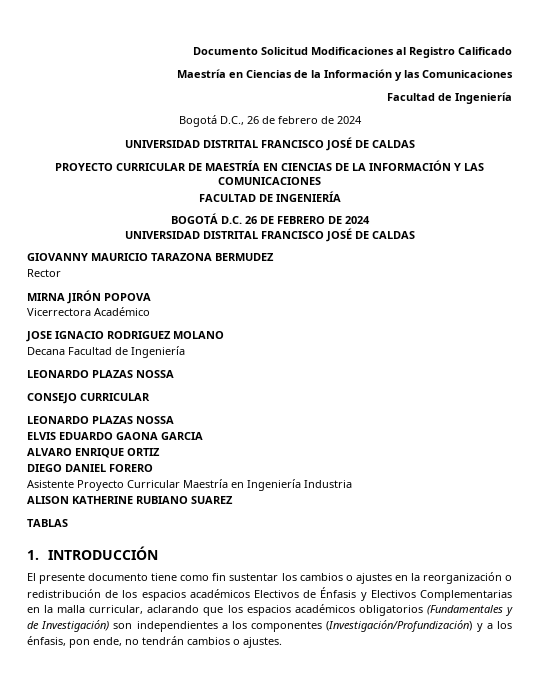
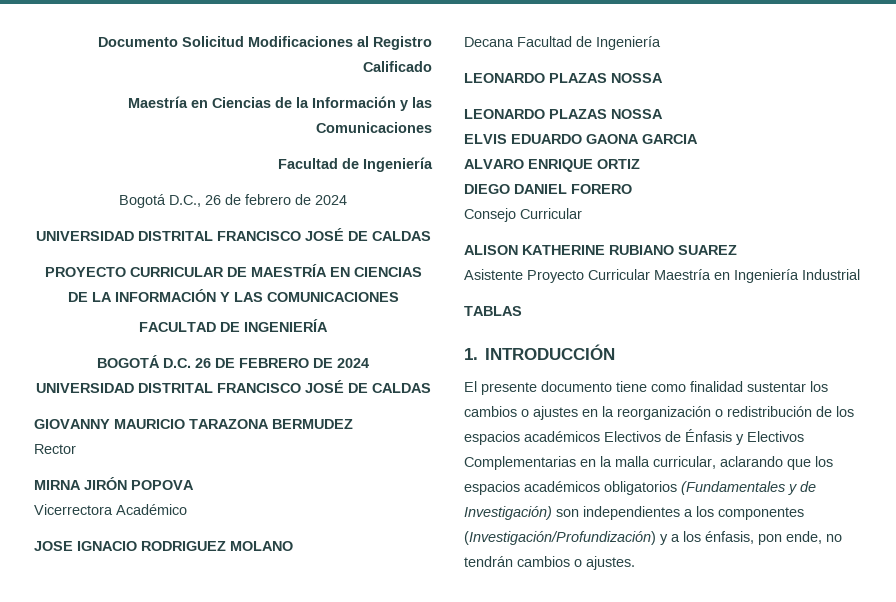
[27,393,150,404] // CONSEJO CURRICULAR -> (663, 78) none
(153, 468) none -> [464,208,582,222] [464,245,737,255] // Consejo Curricular // ALISON KATHERINE RUBIANO SUAREZ
[304,480,352,488] [27,496,233,504] Industria // ALISON KATHERINE RUBIANO SUAREZ -> [802,269,860,280] Industrial
[212,573,227,581] fin -> [690,381,743,392] finalidad

